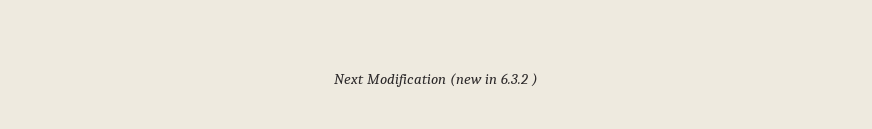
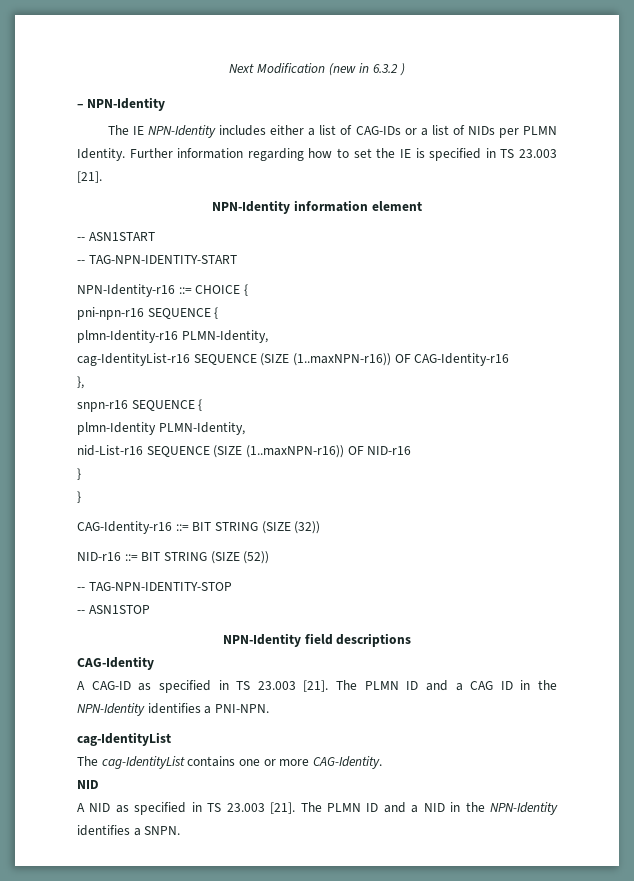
(538, 80) none -> [77,97,165,111] [108,125,557,138] [77,148,558,161] [77,171,102,183] [212,200,422,214] [77,232,155,241] [77,255,237,264] [77,284,248,297] [77,307,219,320] [77,330,268,343] [77,353,510,366] [77,376,84,389] [77,399,203,412] [77,422,245,435] [77,445,412,458] [77,468,81,480] [77,491,81,503] [77,521,321,534] [77,551,270,564] [77,582,232,591] [77,605,150,614] [222,633,412,647] [77,656,154,670] [77,680,557,693] [77,703,269,716] [77,732,171,746] [77,756,382,769] [77,780,99,789] [77,802,558,815] [77,825,181,836] // – NPN-Identity // The IE NPN-Identity includes either a list of CAG-IDs or a list of NIDs per PLMN Identity. Further information regarding how to set the IE is specified in TS 23.003 [21]. // NPN-Identity information element // -- ASN1START // -- TAG-NPN-IDENTITY-START // NPN-Identity-r16 ::= CHOICE { // pni-npn-r16 SEQUENCE { // plmn-Identity-r16 PLMN-Identity, // cag-IdentityList-r16 SEQUENCE (SIZE (1..maxNPN-r16)) OF CAG-Identity-r16 // }, // snpn-r16 SEQUENCE { // plmn-Identity PLMN-Identity, // nid-List-r16 SEQUENCE (SIZE (1..maxNPN-r16)) OF NID-r16 // } // } // CAG-Identity-r16 ::= BIT STRING (SIZE (32)) // NID-r16 ::= BIT STRING (SIZE (52)) // -- TAG-NPN-IDENTITY-STOP // -- ASN1STOP // NPN-Identity field descriptions // CAG-Identity // A CAG-ID as specified in TS 23.003 [21]. The PLMN ID and a CAG ID in the NPN-Identity identifies a PNI-NPN. // cag-IdentityList // The cag-IdentityList contains one or more CAG-Identity. // NID // A NID as specified in TS 23.003 [21]. The PLMN ID and a NID in the NPN-Identity identifies a SNPN.

